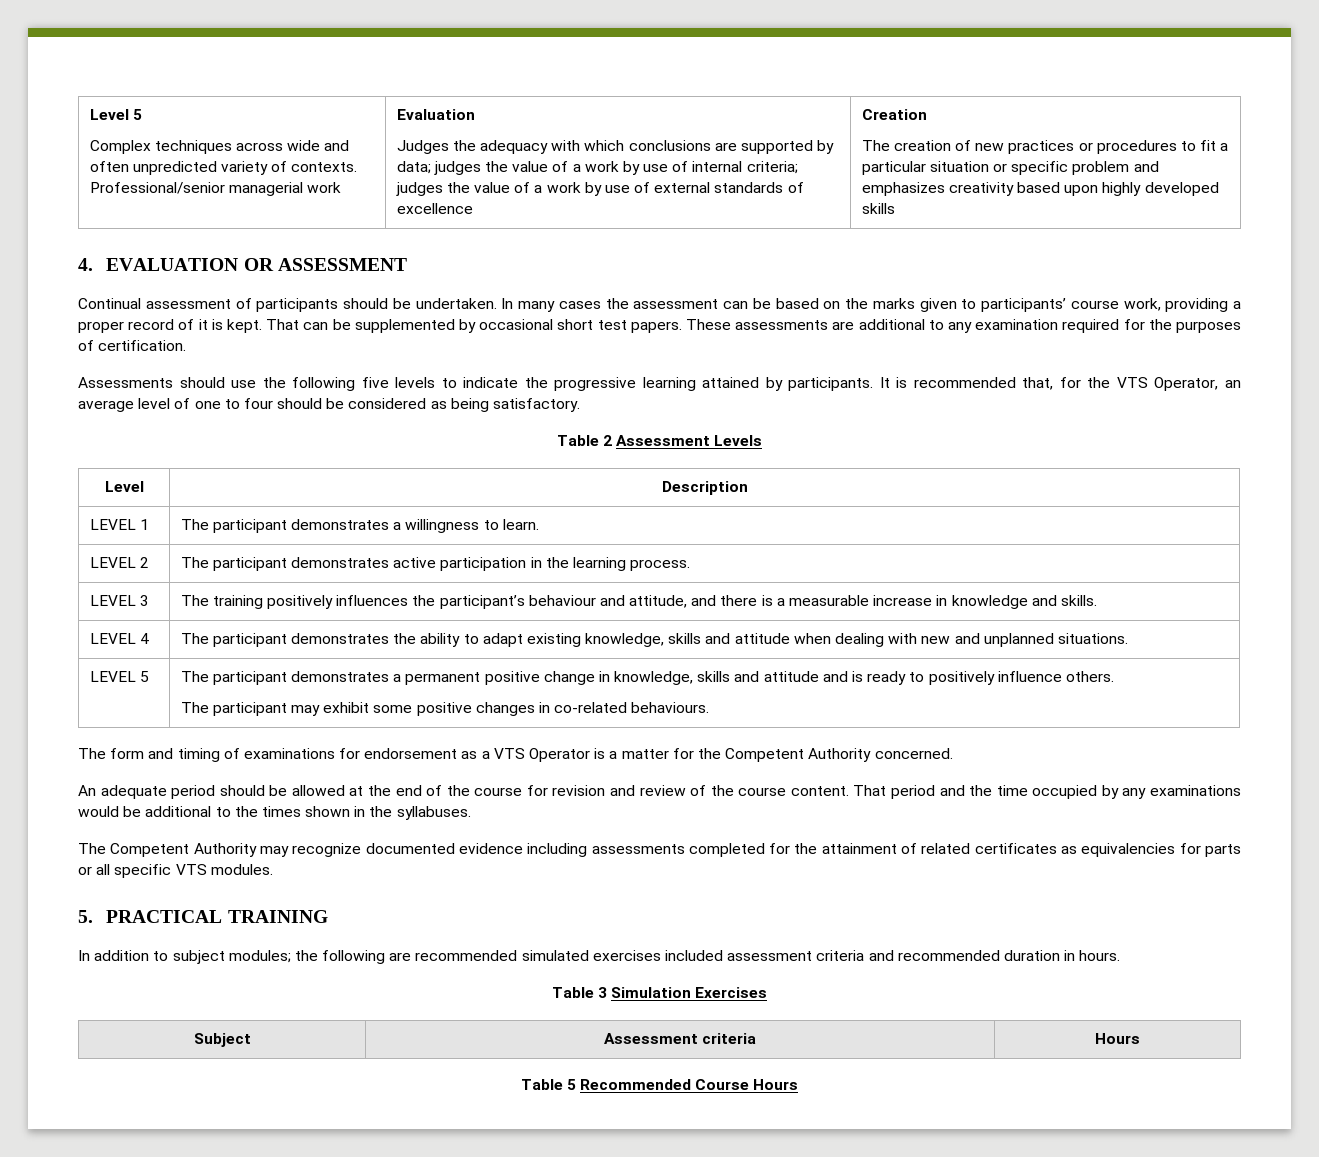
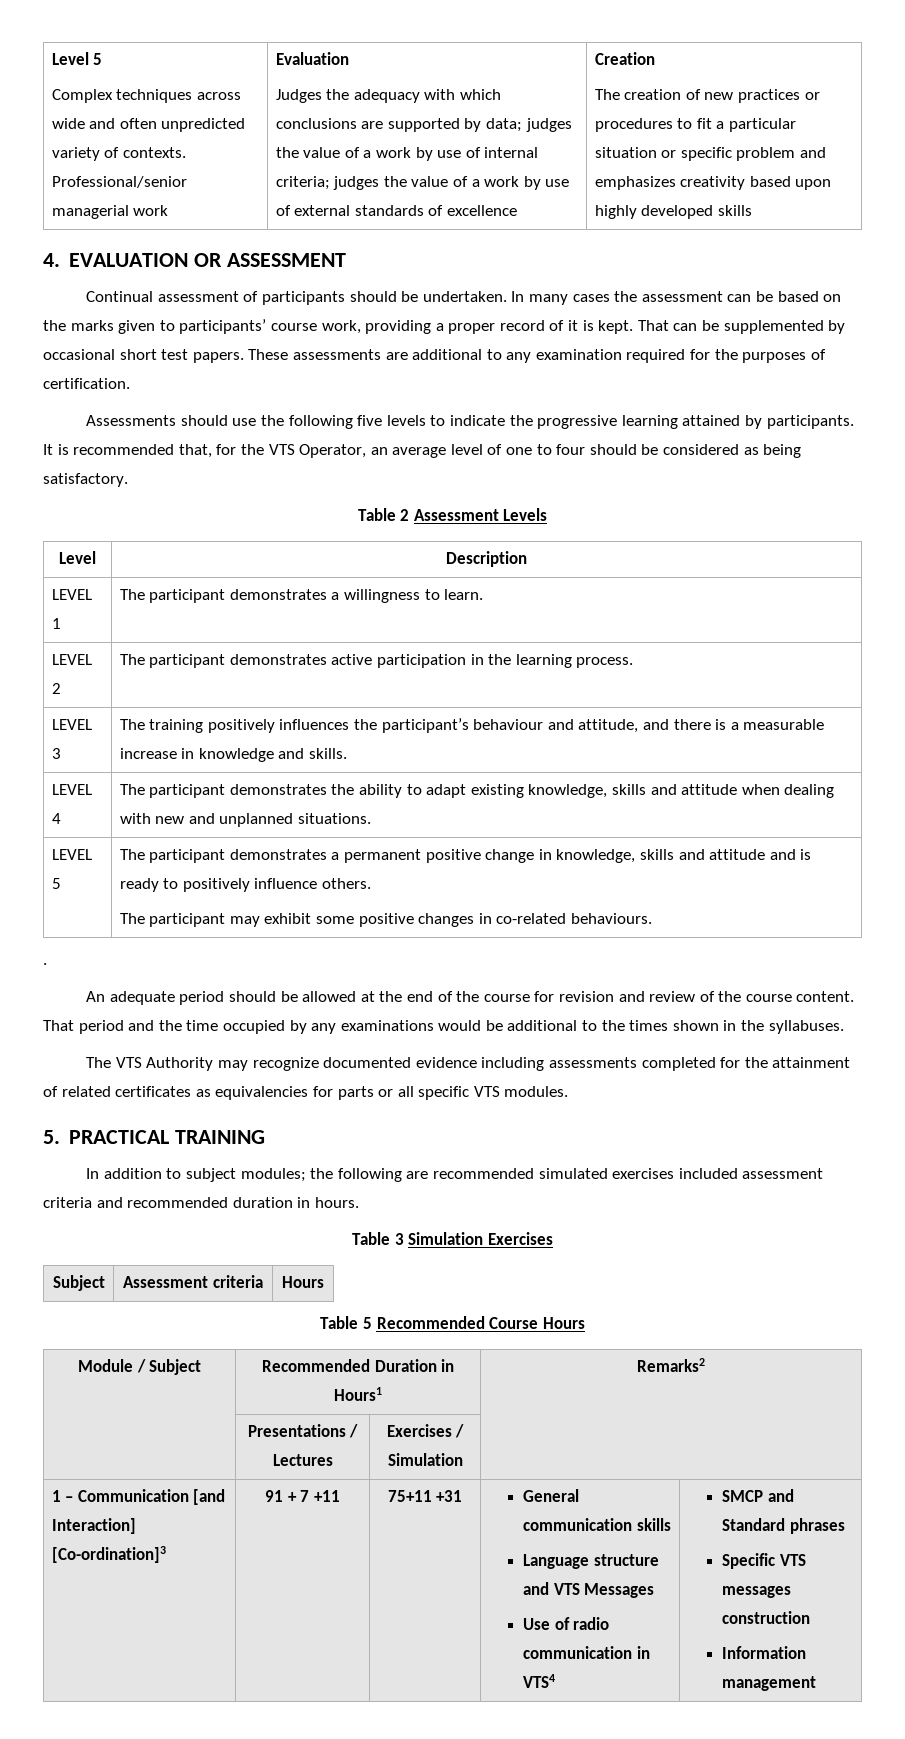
[78,748,953,762] The form and timing of examinations for endorsement as a VTS Operator is a matter for the Competent Authority concerned. -> [43,963,47,965] .
[110,843,190,857] Competent -> [115,1057,142,1068] VTS
(799, 1084) none -> [77,1359,202,1375] [261,1359,455,1372] [334,1387,382,1401] [637,1358,705,1372] [247,1424,359,1438] [272,1454,333,1466] [386,1424,465,1438] [387,1453,463,1466] [51,1489,226,1505] [51,1518,136,1534] [51,1546,166,1563] [265,1490,340,1502] [387,1490,463,1502] [523,1489,580,1502] [523,1518,671,1531] [523,1554,659,1569] [523,1582,655,1598] [523,1617,610,1630] [523,1646,650,1659] [523,1674,556,1688] [722,1489,794,1502] [722,1518,845,1534] [722,1553,806,1569] [722,1586,792,1598] [722,1611,811,1624] [722,1646,807,1659] [722,1676,817,1691] // Module / Subject | Recommended Duration in Hours1 | Remarks2 // | Presentations / Lectures | Exercises / Simulation | // 1 – Communication [and Interaction] [Co-ordination]3 | 91 + 7 +11 | 75+11 +31 | General communication skills // Language structure and VTS Messages // Use of radio communication in VTS4 | SMCP and Standard phrases // Specific VTS messages construction // Information management

